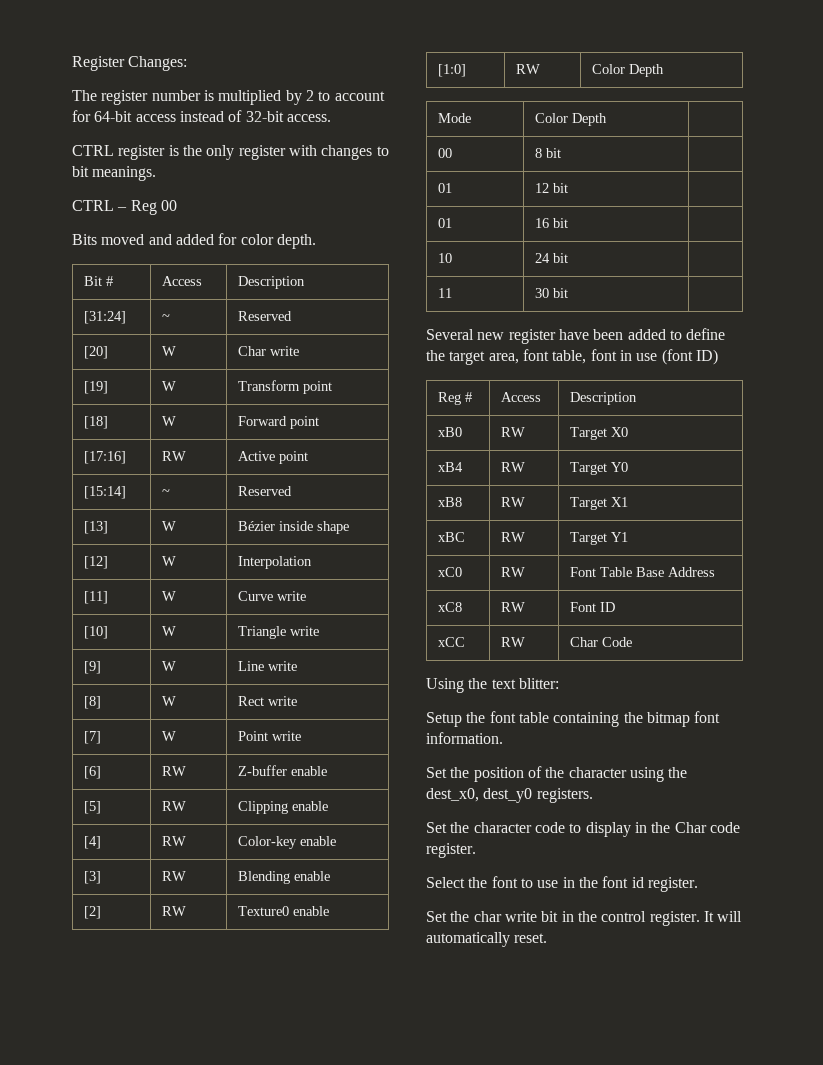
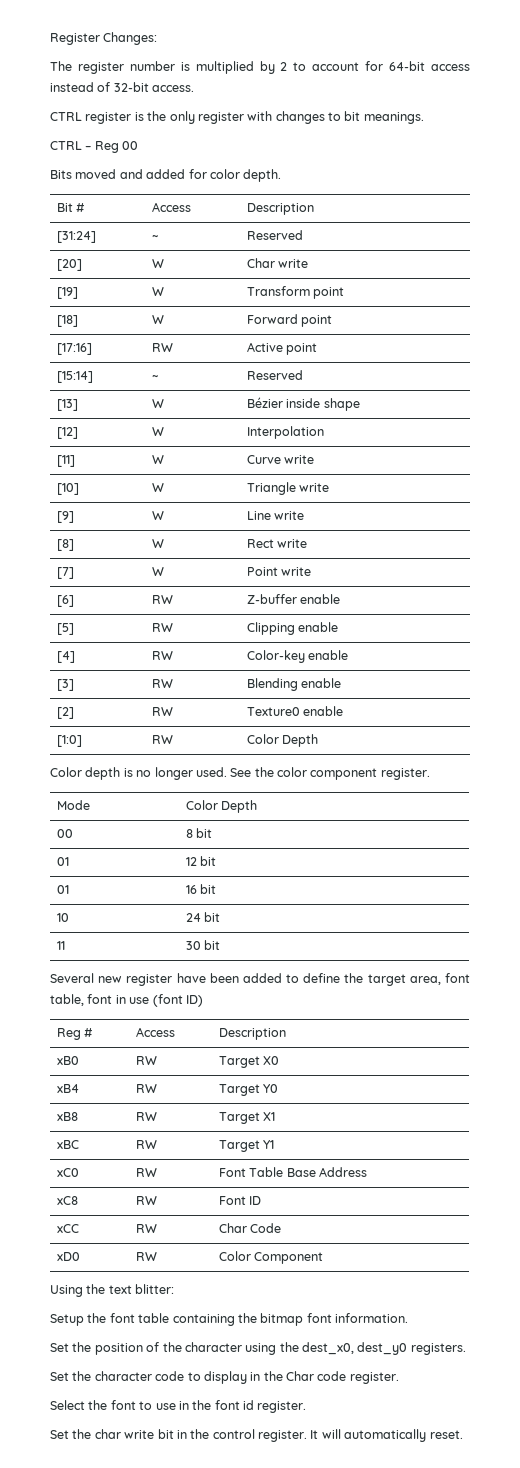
(664, 70) none -> [50,767,430,780] // Color depth is no longer used. See the color component register.
(632, 642) none -> [57,1252,81,1261] [136,1252,158,1261] [219,1251,324,1264] // xD0 | RW | Color Component

